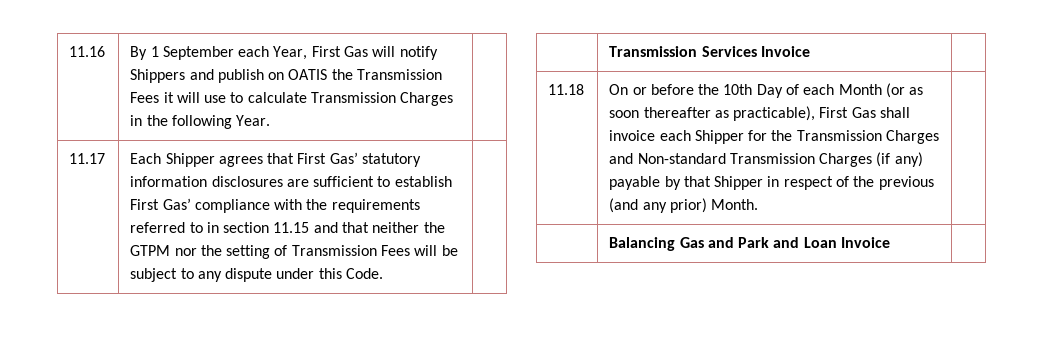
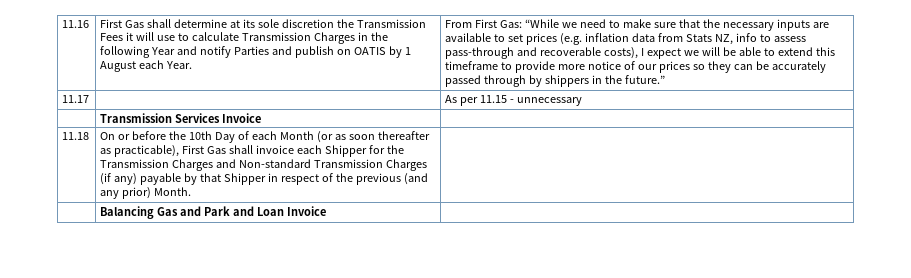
[130,46,438,60] [130,69,328,83] By 1 September each Year, First Gas will notify Shippers and publish on OATIS -> [100,19,335,28] First Gas shall determine at its sole discretion
[236,115,271,126] [69,153,106,164] [130,152,422,167] [130,176,452,187] [130,198,420,213] [130,222,445,233] [130,245,458,259] [130,268,384,282] Year. | // 11.17 | Each Shipper agrees that First Gas’ statutory information disclosures are sufficient to establish First Gas’ compliance with the requirements referred to in section 11.15 and that neither the GTPM nor the setting of Transmission Fees will be subject to any dispute under this Code. | -> [151,46,412,58] [100,60,193,72] [445,19,830,31] [445,33,807,45] [445,47,836,59] [445,61,827,73] [445,75,666,87] [62,95,90,103] [445,95,583,106] Year and notify Parties and publish on OATIS by 1 August each Year. | From First Gas: “While we need to make sure that the necessary inputs are available to set prices (e.g. inflation data from Stats NZ, info to assess pass-through and recoverable costs), I expect we will be able to extend this timeframe to provide more notice of our prices so they can be accurately passed through by shippers in the future.” // 11.17 | | As per 11.15 - unnecessary

